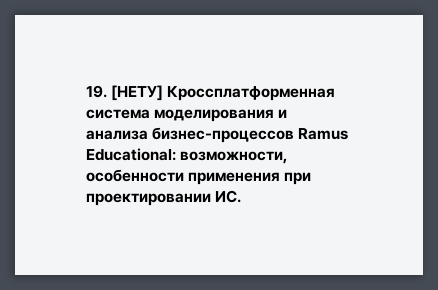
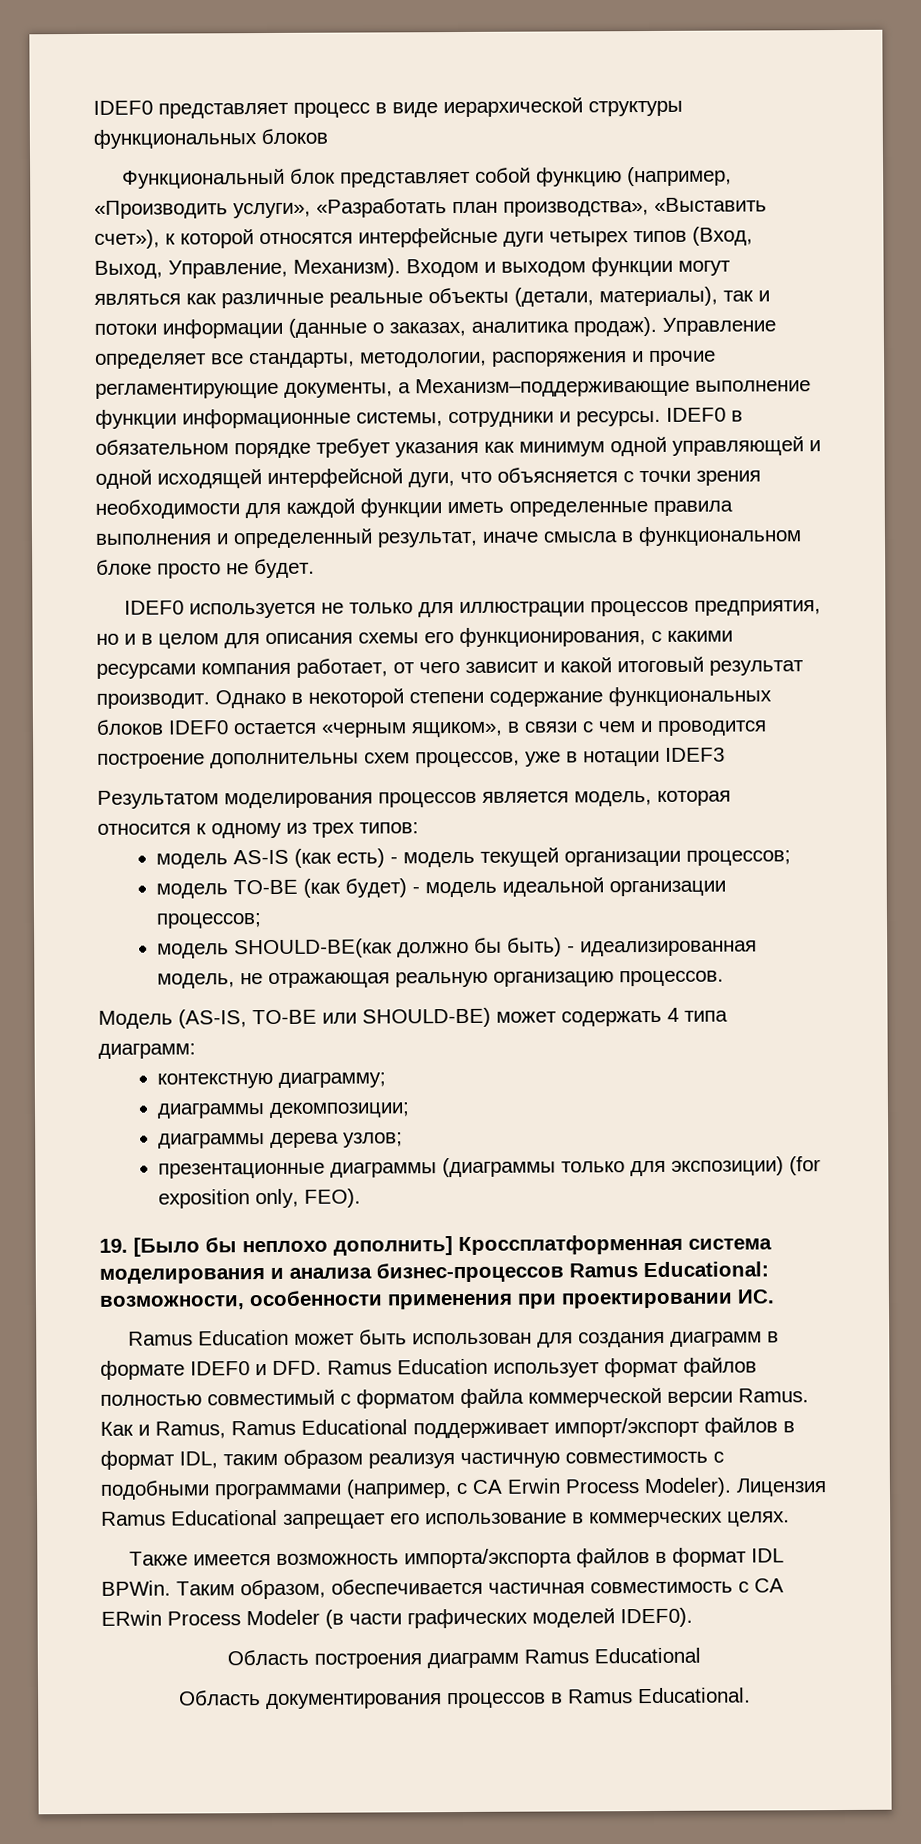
[86,85,164,101] 19. [НЕТУ] -> [93,97,683,119] [93,128,328,149] [122,166,733,189] [94,197,767,219] [94,226,753,249] [94,256,731,279] [94,286,770,309] [94,316,776,339] [95,350,716,369] [95,377,811,399] [95,407,743,429] [95,436,821,459] [95,467,761,489] [95,498,733,519] [95,526,802,549] [96,558,315,579] [124,600,822,619] [96,627,733,649] [96,656,804,679] [96,686,772,709] [96,719,767,738] [97,747,725,769] [97,790,731,809] [97,822,419,839] [156,847,792,869] [156,877,727,899] [156,913,263,929] [157,937,758,959] [157,970,725,989] [98,1007,728,1029] [98,1043,196,1059] [157,1072,387,1089] [157,1102,411,1119] [158,1132,404,1149] [158,1156,822,1179] [158,1188,362,1209] [99,1236,453,1257] IDEF0 представляет процесс в виде иерархической структуры функциональных блоков // Функциональный блок представляет собой функцию (например, «Производить услуги», «Разработать план производства», «Выставить счет»), к которой относятся интерфейсные дуги четырех типов (Вход, Выход, Управление, Механизм). Входом и выходом функции могут являться как различные реальные объекты (детали, материалы), так и потоки информации (данные о заказах, аналитика продаж). Управление определяет все стандарты, методологии, распоряжения и прочие регламентирующие документы, а Механизм–поддерживающие выполнение функции информационные системы, сотрудники и ресурсы. IDEF0 в обязательном порядке требует указания как минимум одной управляющей и одной исходящей интерфейсной дуги, что объясняется с точки зрения необходимости для каждой функции иметь определенные правила выполнения и определенный результат, иначе смысла в функциональном блоке просто не будет. // IDEF0 используется не только для иллюстрации процессов предприятия, но и в целом для описания схемы его функционирования, с какими ресурсами компания работает, от чего зависит и какой итоговый результат производит. Однако в некоторой степени содержание функциональных блоков IDEF0 остается «черным ящиком», в связи с чем и проводится построение дополнительны схем процессов, уже в нотации IDEF3 // Результатом моделирования процессов является модель, которая относится к одному из трех типов: // модель AS-IS (как есть) - модель текущей организации процессов; // модель TO-BE (как будет) - модель идеальной организации процессов; // модель SHOULD-BE(как должно бы быть) - идеализированная модель, не отражающая реальную организацию процессов. // Модель (AS-IS, TO-BE или SHOULD-BE) может содержать 4 типа диаграмм: // контекстную диаграмму; // диаграммы декомпозиции; // диаграммы дерева узлов; // презентационные диаграммы (диаграммы только для экспозиции) (for exposition only, FEO). // 19. [Было бы неплохо дополнить]
(242, 196) none -> [128,1329,780,1348] [100,1357,757,1380] [100,1387,809,1409] [100,1417,795,1439] [100,1449,724,1470] [100,1477,827,1500] [101,1509,790,1529] [129,1547,785,1569] [101,1578,784,1600] [101,1607,693,1629] [227,1647,701,1669] [179,1687,751,1710] // Ramus Education может быть использован для создания диаграмм в формате IDEF0 и DFD. Ramus Education использует формат файлов полностью совместимый с форматом файла коммерческой версии Ramus. Как и Ramus, Ramus Educational поддерживает импорт/экспорт файлов в формат IDL, таким образом реализуя частичную совместимость с подобными программами (например, с CA Erwin Process Modeler). Лицензия Ramus Educational запрещает его использование в коммерческих целях. // Также имеется возможность импорта/экспорта файлов в формат IDL BPWin. Таким образом, обеспечивается частичная совместимость с CA ERwin Process Modeler (в части графических моделей IDEF0). // Область построения диаграмм Ramus Educational // Область документирования процессов в Ramus Educational.

